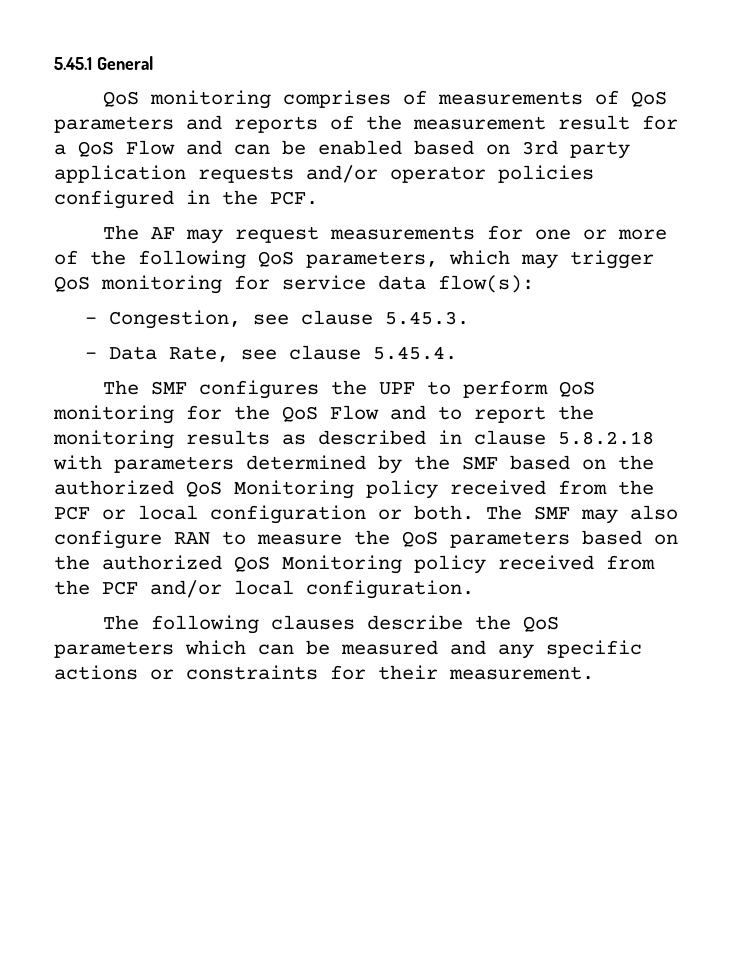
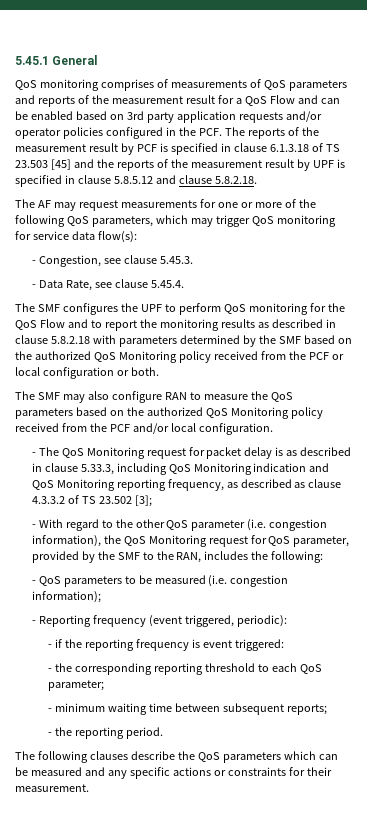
(318, 198) none -> [224,127,319,139] [15,143,340,155] [15,159,345,171] [15,175,257,187] The reports of the measurement result by PCF is specified in clause 6.1.3.18 of TS 23.503 [45] and the reports of the measurement result by UPF is specified in clause 5.8.5.12 and clause 5.8.2.18.
(474, 512) none -> (159, 371) //
(474, 589) none -> [31,447,352,459] [31,463,330,475] [31,479,342,491] [31,495,152,507] [31,519,328,531] [31,535,350,547] [31,551,324,563] [31,575,289,587] [31,591,101,603] [31,615,287,627] [48,639,285,651] [48,663,323,675] [48,680,105,691] [48,703,328,715] [48,727,164,739] // - The QoS Monitoring request for packet delay is as described in clause 5.33.3, including QoS Monitoring indication and QoS Monitoring reporting frequency, as described as clause 4.3.3.2 of TS 23.502 [3]; // - With regard to the other QoS parameter (i.e. congestion information), the QoS Monitoring request for QoS parameter, provided by the SMF to the RAN, includes the following: // - QoS parameters to be measured (i.e. congestion information); // - Reporting frequency (event triggered, periodic): // - if the reporting frequency is event triggered: // - the corresponding reporting threshold to each QoS parameter; // - minimum waiting time between subsequent reports; // - the reporting period.

